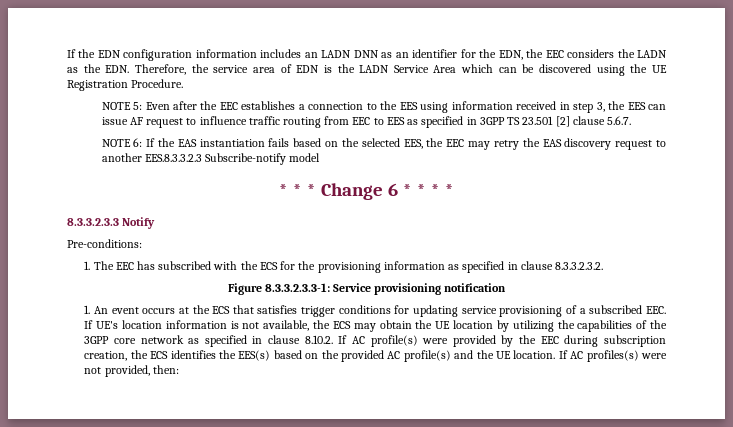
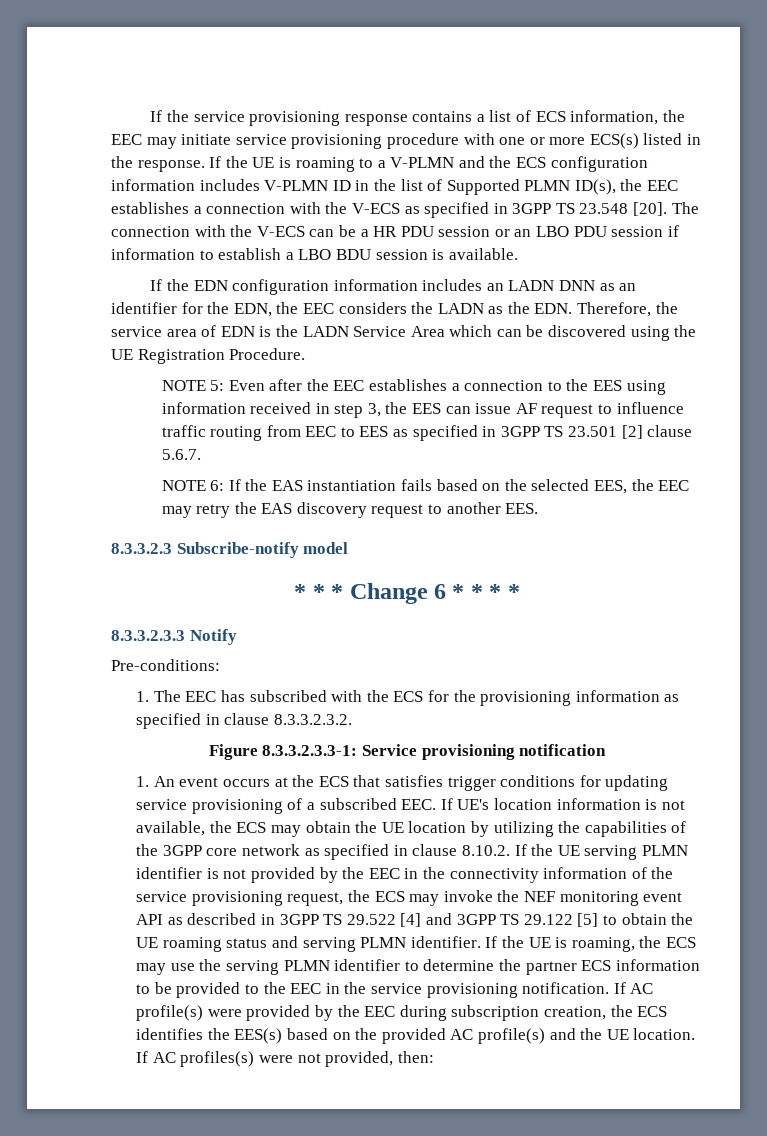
[67,49,96,58] If the -> [150,110,685,126] [111,133,702,149] [111,156,648,172] [111,179,679,195] [111,202,699,218] [111,225,679,237] [111,248,518,260] [150,279,189,291] If the service provisioning response contains a list of ECS information, the EEC may initiate service provisioning procedure with one or more ECS(s) listed in the response. If the UE is roaming to a V-PLMN and the ECS configuration information includes V-PLMN ID in the list of Supported PLMN ID(s), the EEC establishes a connection with the V-ECS as specified in 3GPP TS 23.548 [20]. The connection with the V-ECS can be a HR PDU session or an LBO PDU session if information to establish a LBO BDU session is available. // If the
[144,154,202,162] EES.8.3.3.2.3 -> [505,503,539,514] [111,543,172,554] EES. // 8.3.3.2.3
(348, 339) none -> [531,844,688,860] [136,867,674,883] [136,890,683,906] [136,913,694,927] [136,936,696,952] [136,959,700,975] [136,982,626,998] the UE serving PLMN identifier is not provided by the EEC in the connectivity information of the service provisioning request, the ECS may invoke the NEF monitoring event API as described in 3GPP TS 29.522 [4] and 3GPP TS 29.122 [5] to obtain the UE roaming status and serving PLMN identifier. If the UE is roaming, the ECS may use the serving PLMN identifier to determine the partner ECS information to be provided to the EEC in the service provisioning notification. If

